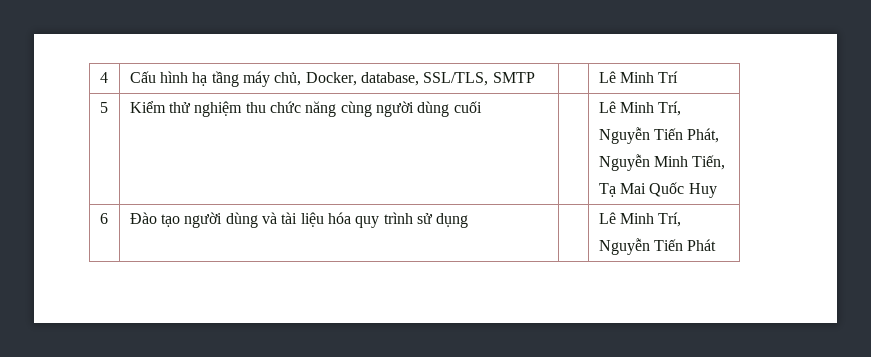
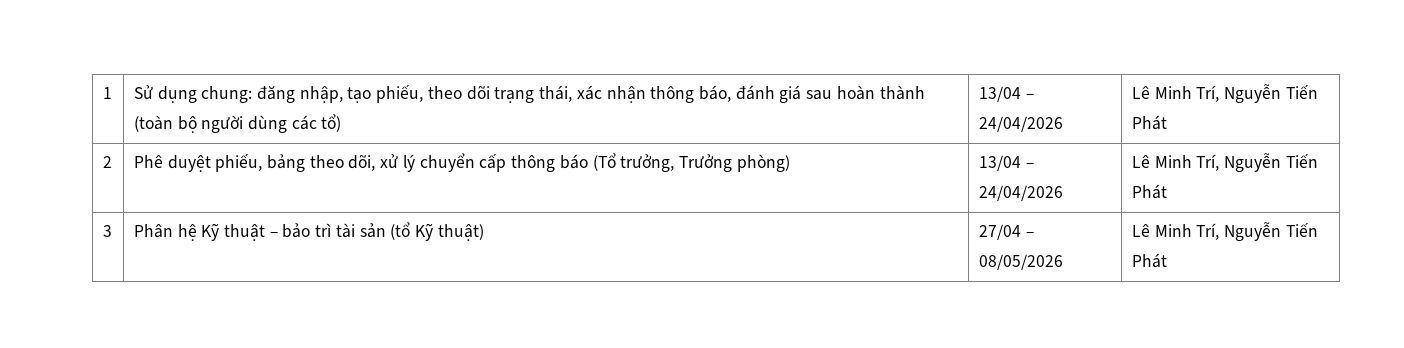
[99,72,108,83] [129,71,535,87] [598,71,679,83] [99,102,108,113] [129,101,482,117] [598,101,682,116] [598,127,720,144] [598,154,726,171] [598,182,717,198] [99,213,108,224] [129,212,469,228] [598,212,682,227] [598,238,717,255] 4 | Cấu hình hạ tầng máy chủ, Docker, database, SSL/TLS, SMTP | | Lê Minh Trí // 5 | Kiểm thử nghiệm thu chức năng cùng người dùng cuối | | Lê Minh Trí, // Nguyễn Tiến Phát, // Nguyễn Minh Tiến, // Tạ Mai Quốc Huy // 6 | Đào tạo người dùng và tài liệu hóa quy trình sử dụng | | Lê Minh Trí, // Nguyễn Tiến Phát -> [102,87,112,99] [133,85,925,103] [133,114,342,133] [978,86,1034,102] [978,116,1063,132] [1131,84,1318,103] [1131,115,1167,130] [102,156,112,168] [133,153,790,172] [978,155,1034,171] [978,185,1063,201] [1131,153,1318,172] [1131,184,1167,199] [102,225,112,237] [133,222,484,241] [978,224,1034,240] [978,254,1063,270] [1131,222,1318,241] [1131,253,1167,268] 1 | Sử dụng chung: đăng nhập, tạo phiếu, theo dõi trạng thái, xác nhận thông báo, đánh giá sau hoàn thành (toàn bộ người dùng các tổ) | 13/04 – 24/04/2026 | Lê Minh Trí, Nguyễn Tiến Phát // 2 | Phê duyệt phiếu, bảng theo dõi, xử lý chuyển cấp thông báo (Tổ trưởng, Trưởng phòng) | 13/04 – 24/04/2026 | Lê Minh Trí, Nguyễn Tiến Phát // 3 | Phân hệ Kỹ thuật – bảo trì tài sản (tổ Kỹ thuật) | 27/04 – 08/05/2026 | Lê Minh Trí, Nguyễn Tiến Phát

